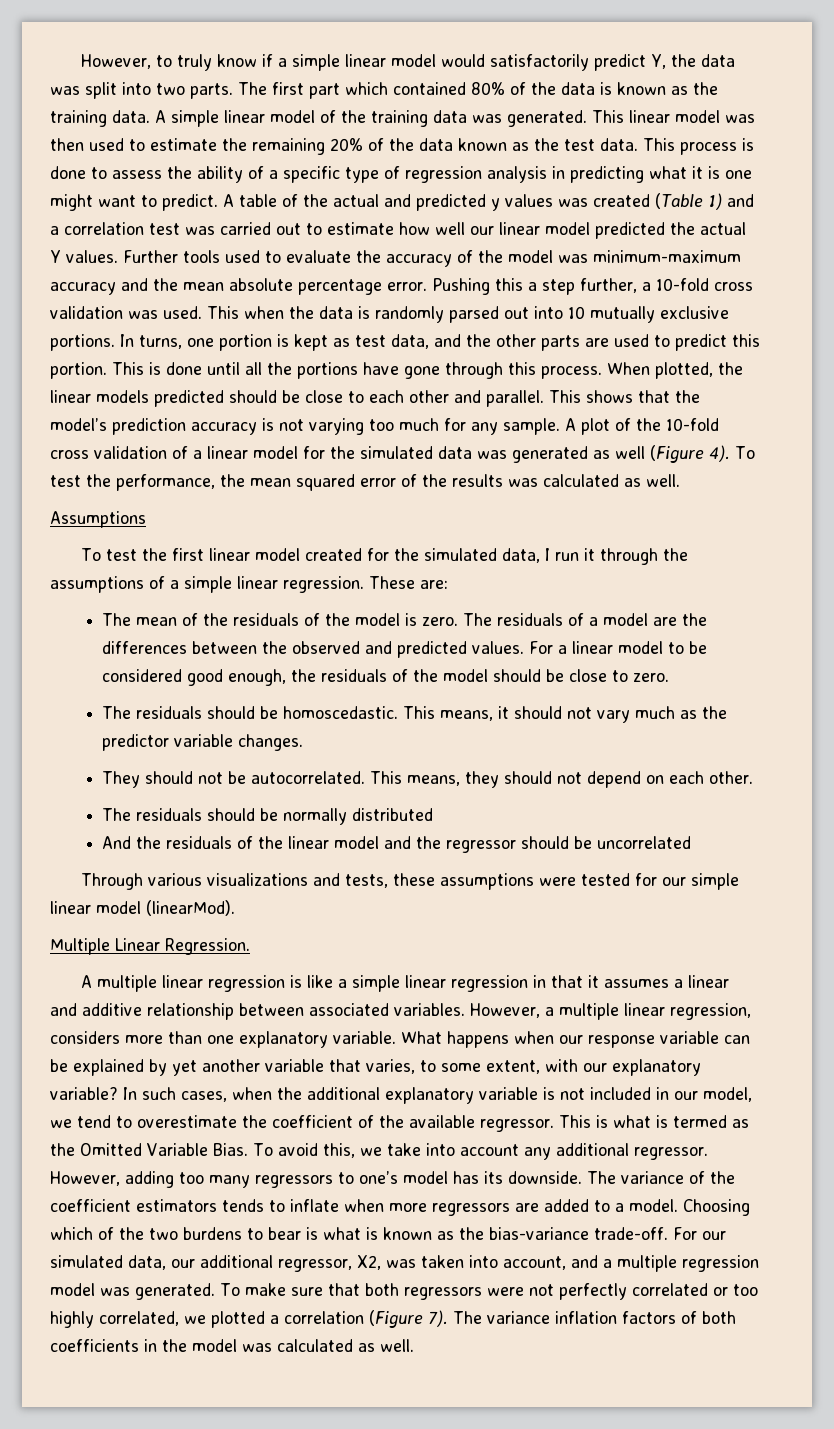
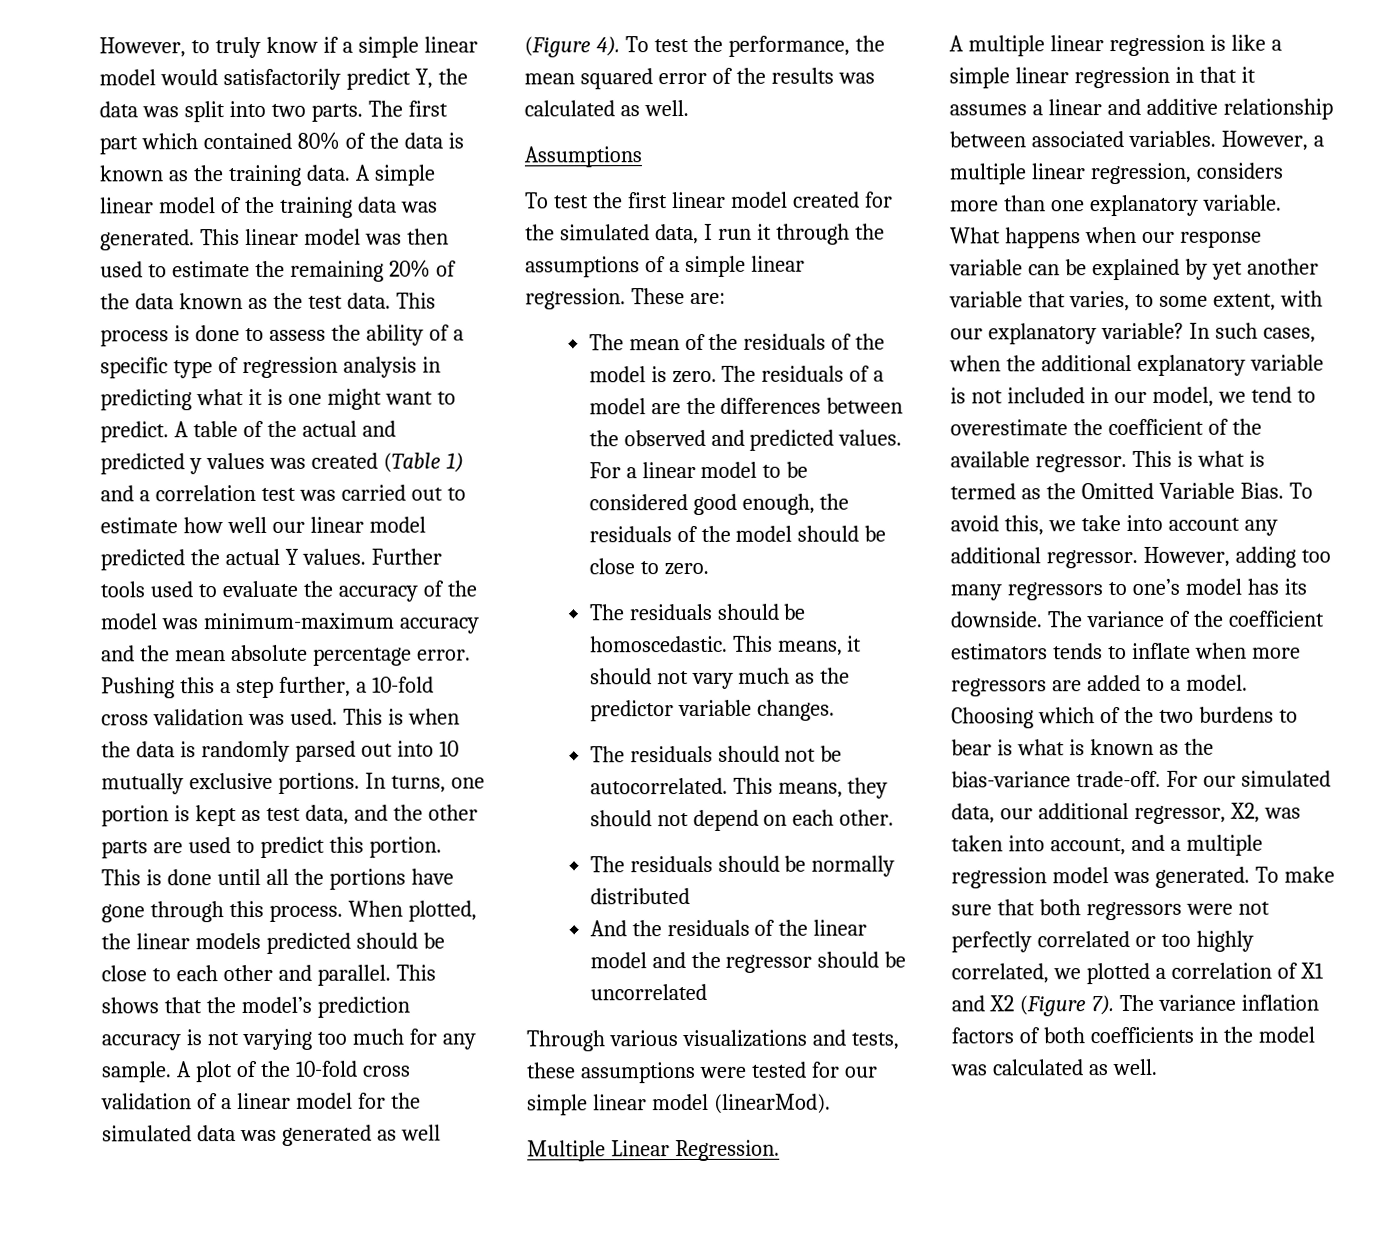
(239, 312) none -> [387,708,404,725] is
[102,771,141,788] They -> [589,745,713,763] The residuals
(364, 1317) none -> [1276,962,1324,979] [951,995,1014,1012] of X1 and X2

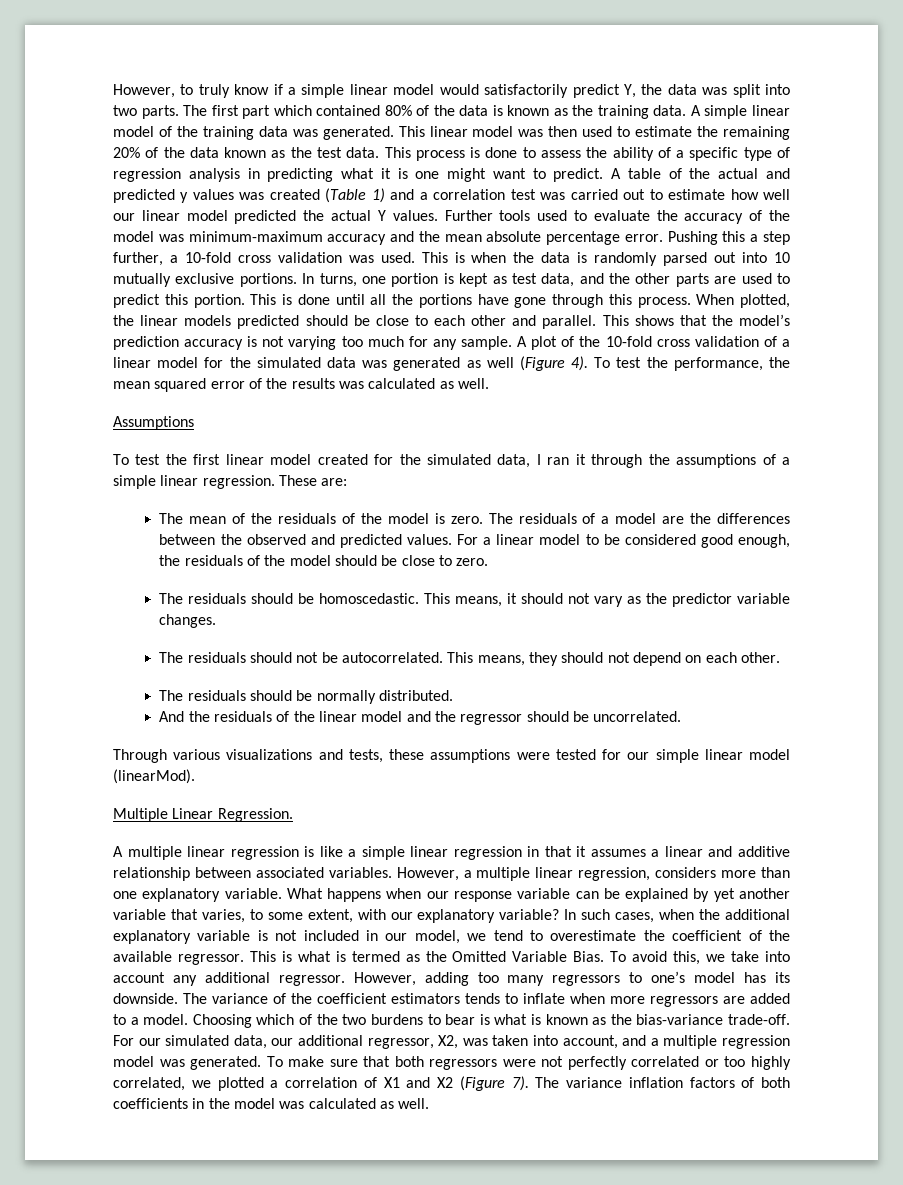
[717,228,752,240] run -> [547,457,570,465] ran
[738,667,791,684] much -> (624, 601) none
[589,887,690,905] distributed -> [379,690,454,701] distributed.
[589,983,707,1001] uncorrelated -> [593,711,682,722] uncorrelated.

